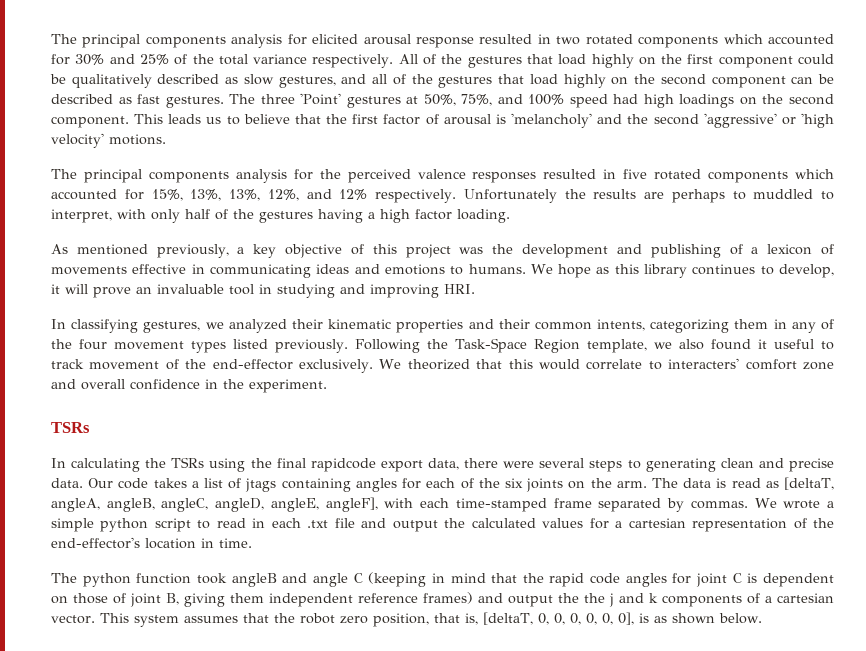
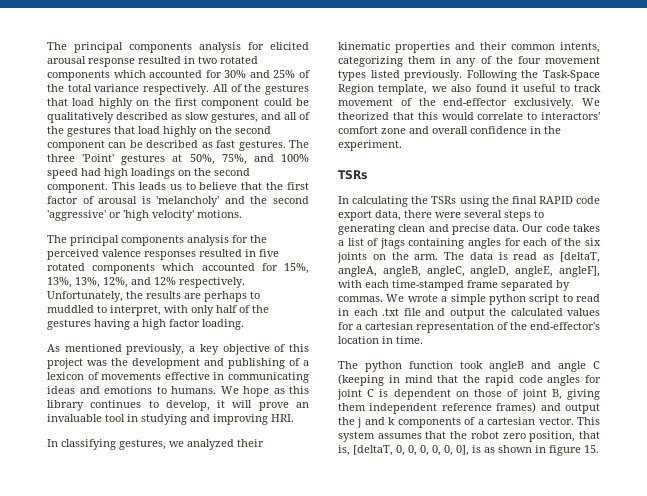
[463,189,557,203] Unfortunately -> [47,291,123,302] Unfortunately,
[668,358,740,369] interacters' -> [541,112,600,120] interactors'
[310,458,376,472] rapidcode -> [538,196,600,204] RAPID code
[584,593,605,603] the -> (355, 421) none
[718,613,762,624] below. -> [535,445,599,456] in figure 15.

